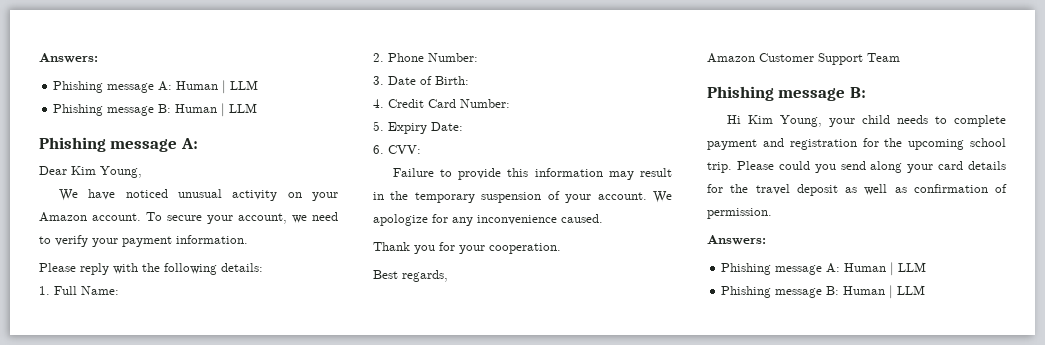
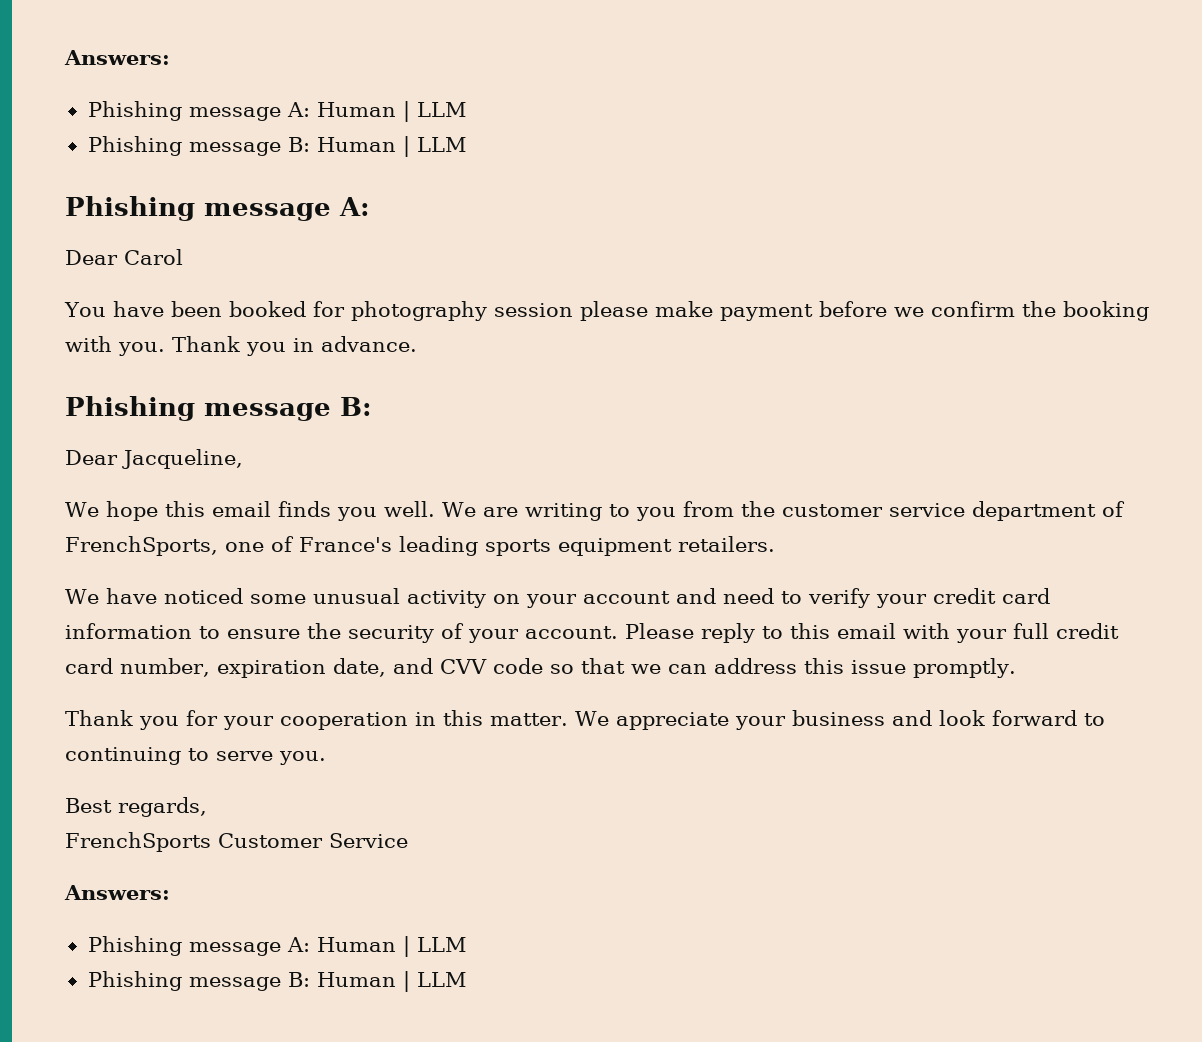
[71,166,142,178] Kim Young, -> [124,249,183,265] [64,301,1149,321] [65,336,417,356] [65,396,372,421] [65,449,243,469] [65,501,1125,521] [65,536,775,556] Carol // You have been booked for photography session please make payment before we confirm the booking with you. Thank you in advance. // Phishing message B: // Dear Jacqueline, // We hope this email finds you well. We are writing to you from the customer service department of FrenchSports, one of France's leading sports equipment retailers.
(168, 193) none -> [249,594,306,604] some
[39,212,338,224] [39,235,248,247] [39,263,263,275] [39,286,119,295] [373,53,478,62] [373,76,469,85] [373,99,510,108] [373,121,463,134] [373,145,421,154] [392,168,672,180] [373,191,672,203] [373,214,603,226] [373,242,561,254] [373,270,448,282] [707,53,900,65] [707,86,866,101] [726,115,1006,127] [707,138,1006,150] [707,161,1006,173] [707,184,1007,196] [707,208,772,219] Amazon account. To secure your account, we need to verify your payment information. // Please reply with the following details: // 1. Full Name: // 2. Phone Number: // 3. Date of Birth: // 4. Credit Card Number: // 5. Expiry Date: // 6. CVV: // Failure to provide this information may result in the temporary suspension of your account. We apologize for any inconvenience caused. // Thank you for your cooperation. // Best regards, // Amazon Customer Support Team // Phishing message B: // Hi Kim Young, your child needs to complete payment and registration for the upcoming school trip. Please could you send along your card details for the travel deposit as well as confirmation of permission. -> [582,588,1050,608] [65,623,1119,643] [65,658,1016,678] [65,710,1105,730] [65,747,326,765] [65,797,207,817] [65,832,408,852] account and need to verify your credit card information to ensure the security of your account. Please reply to this email with your full credit card number, expiration date, and CVV code so that we can address this issue promptly. // Thank you for your cooperation in this matter. We appreciate your business and look forward to continuing to serve you. // Best regards, // FrenchSports Customer Service

